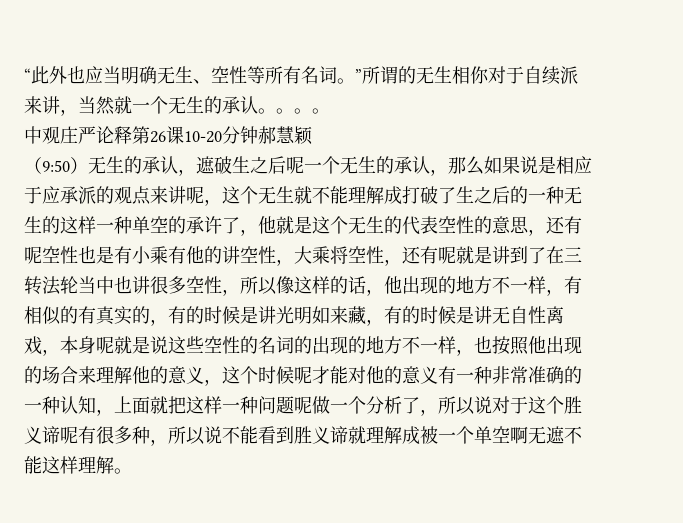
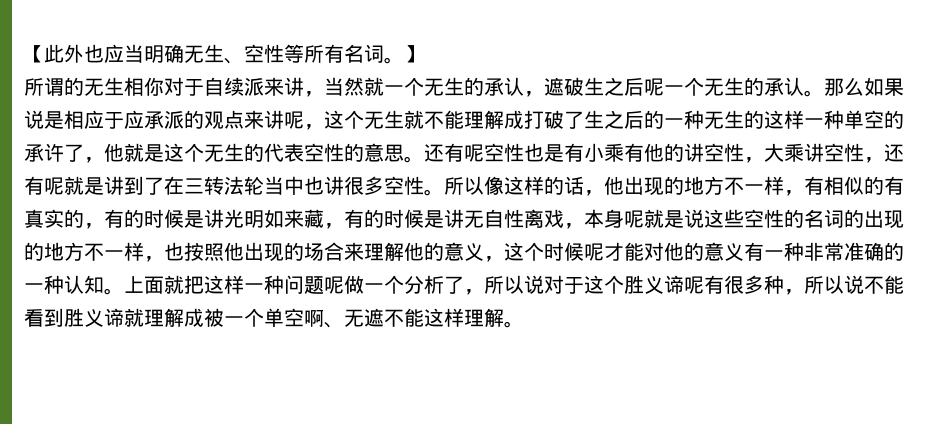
[24,68,31,82] “ -> [24,45,44,63] 【
[355,69,362,82] ” -> [404,45,424,63] 】 //
[258,108,330,114] [24,126,313,145] [24,156,178,174] 。。。。 // 中观庄严论释第26课10-20分钟郝慧颖 // （9:50）无生的承认 -> (524, 86) none
[430,169,448,176] ， -> [804,90,824,97] 。
[528,229,546,236] ， -> [404,156,424,163] 。
[330,246,348,264] 将 -> [804,143,824,162] 讲
[222,289,240,296] ， -> [424,189,444,196] 。
[96,409,114,416] ， -> [104,288,124,295] 。
(528, 435) none -> [324,322,344,328] 、

